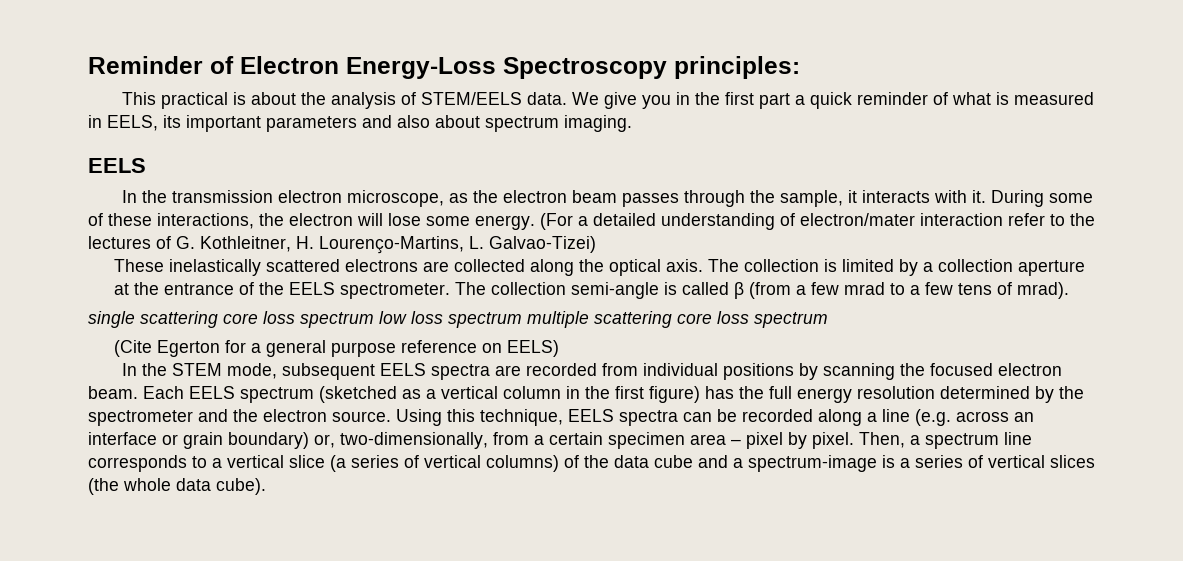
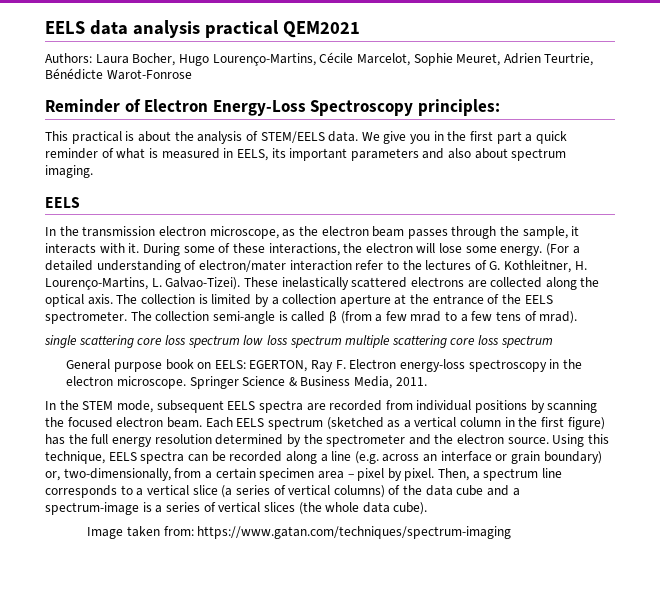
(88, 65) none -> [45,20,360,38] [45,52,594,66] [45,68,192,80] EELS data analysis practical QEM2021 // Authors: Laura Bocher, Hugo Lourenço-Martins, Cécile Marcelot, Sophie Meuret, Adrien Teurtrie, Bénédicte Warot-Fonrose //
[489,236,596,253] Galvao-Tizei) // -> [165,277,241,290] Galvao-Tizei).
[114,340,560,357] (Cite Egerton for a general purpose reference on EELS) -> [66,359,582,372] [66,376,427,389] General purpose book on EELS: EGERTON, Ray F. Electron energy-loss spectroscopy in the electron microscope. Springer Science & Business Media, 2011.
(266, 486) none -> [87,526,512,539] // Image taken from: https://www.gatan.com/techniques/spectrum-imaging

